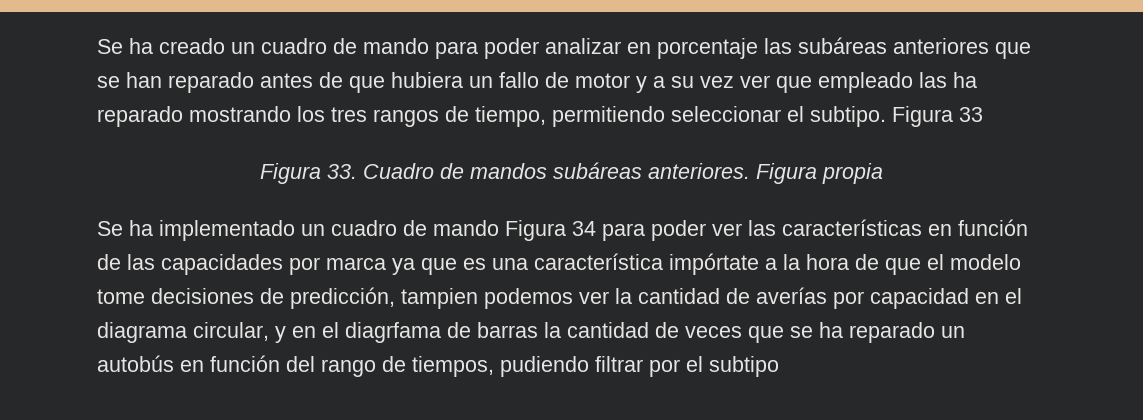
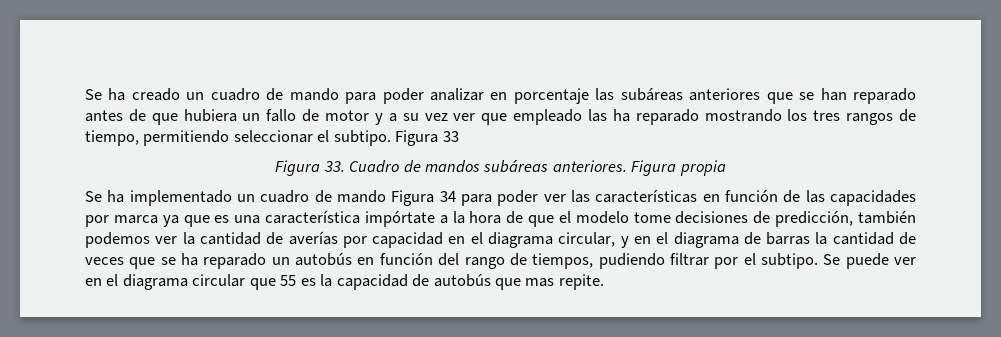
[401,288,478,309] tampien -> [858,211,917,224] también
[345,322,441,343] diagrfama -> [673,232,739,248] diagrama
[709,356,779,377] subtipo -> [760,253,917,269] [85,273,604,290] subtipo. Se puede ver en el diagrama circular que 55 es la capacidad de autobús que mas repite.

